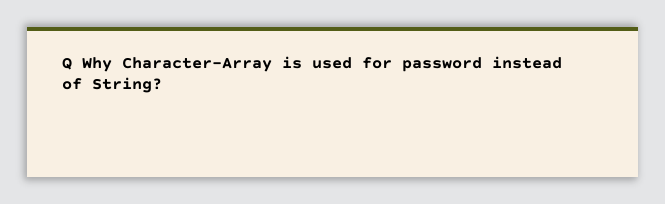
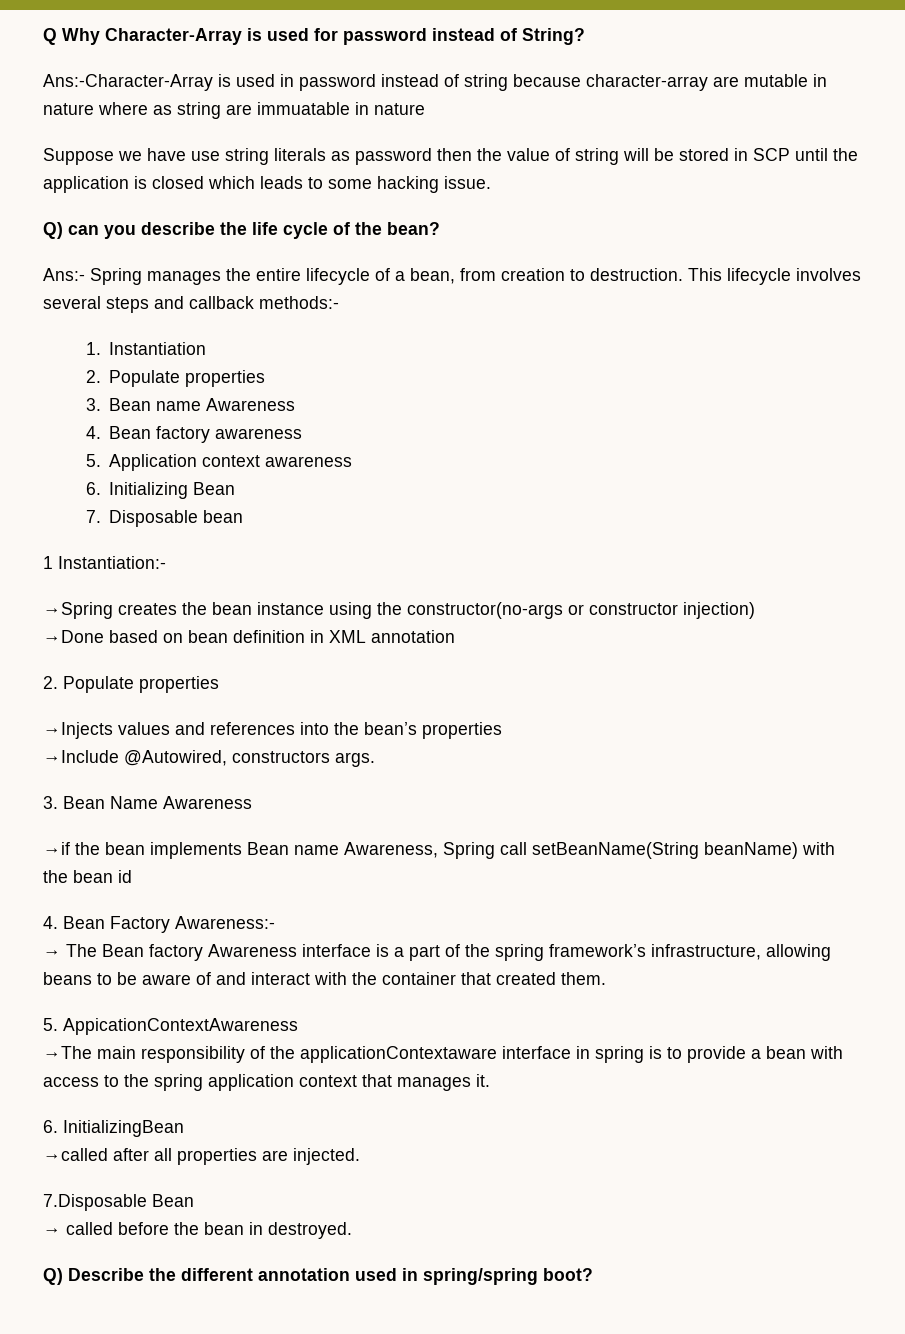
(162, 85) none -> [43,74,827,91] [43,102,425,119] [43,148,858,165] [43,176,491,193] [43,222,440,239] [43,268,861,285] [43,296,339,313] [85,342,207,355] [85,370,266,387] [85,398,296,411] [85,426,303,443] [85,454,353,471] [85,482,236,499] [85,510,244,527] [43,556,166,569] [43,602,755,619] [43,630,455,643] [43,676,219,693] [43,722,502,739] [43,750,375,767] [43,796,252,809] [43,842,835,859] [43,870,132,883] [43,916,275,933] [43,944,831,961] [43,972,606,985] [43,1018,298,1035] [43,1046,843,1063] [43,1074,490,1091] [43,1120,184,1137] [43,1148,360,1165] [43,1194,194,1211] [43,1222,352,1239] [43,1268,593,1285] // Ans:-Character-Array is used in password instead of string because character-array are mutable in nature where as string are immuatable in nature // Suppose we have use string literals as password then the value of string will be stored in SCP until the application is closed which leads to some hacking issue. // Q) can you describe the life cycle of the bean? // Ans:- Spring manages the entire lifecycle of a bean, from creation to destruction. This lifecycle involves several steps and callback methods:- // 1. Instantiation // 2. Populate properties // 3. Bean name Awareness // 4. Bean factory awareness // 5. Application context awareness // 6. Initializing Bean // 7. Disposable bean // 1 Instantiation:- // →Spring creates the bean instance using the constructor(no-args or constructor injection) // →Done based on bean definition in XML annotation // 2. Populate properties // →Injects values and references into the bean’s properties // →Include @Autowired, constructors args. // 3. Bean Name Awareness // →if the bean implements Bean name Awareness, Spring call setBeanName(String beanName) with the bean id // 4. Bean Factory Awareness:- // → The Bean factory Awareness interface is a part of the spring framework’s infrastructure, allowing beans to be aware of and interact with the container that created them. // 5. AppicationContextAwareness // →The main responsibility of the applicationContextaware interface in spring is to provide a bean with access to the spring application context that manages it. // 6. InitializingBean // →called after all properties are injected. // 7.Disposable Bean // → called before the bean in destroyed. // Q) Describe the different annotation used in spring/spring boot?

